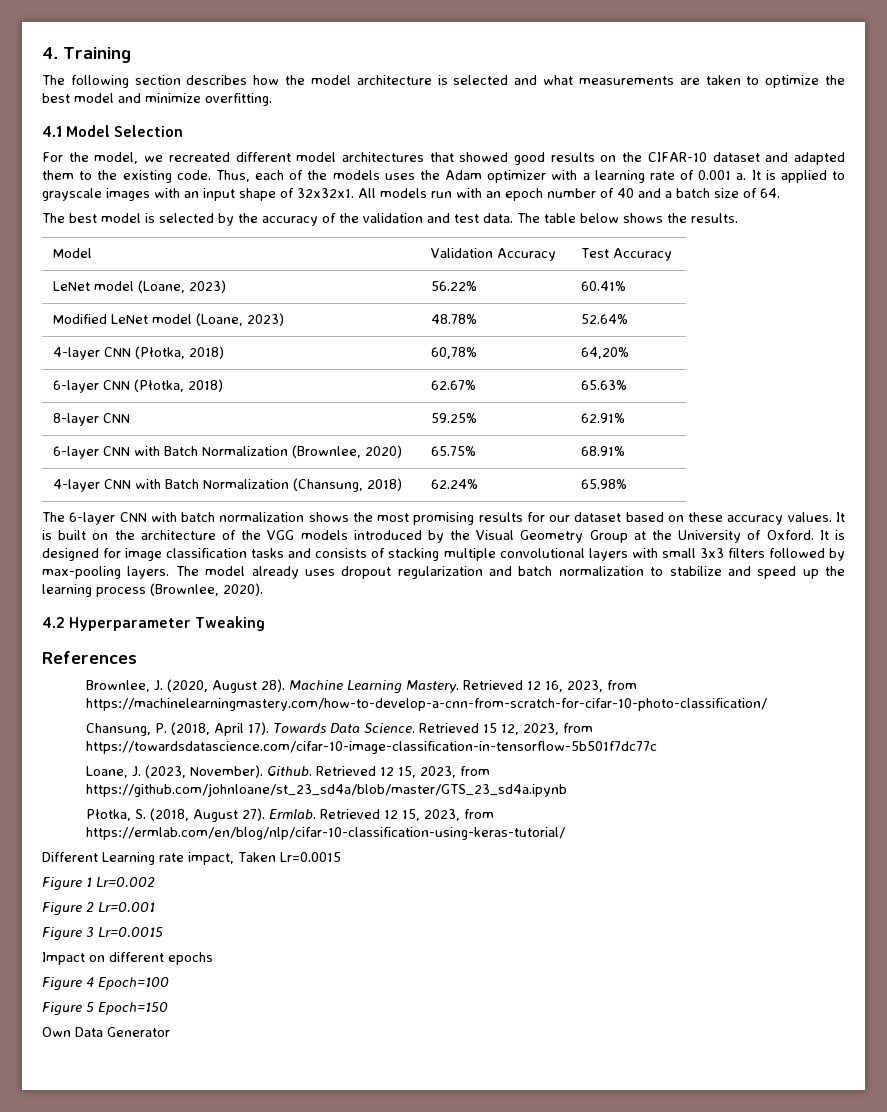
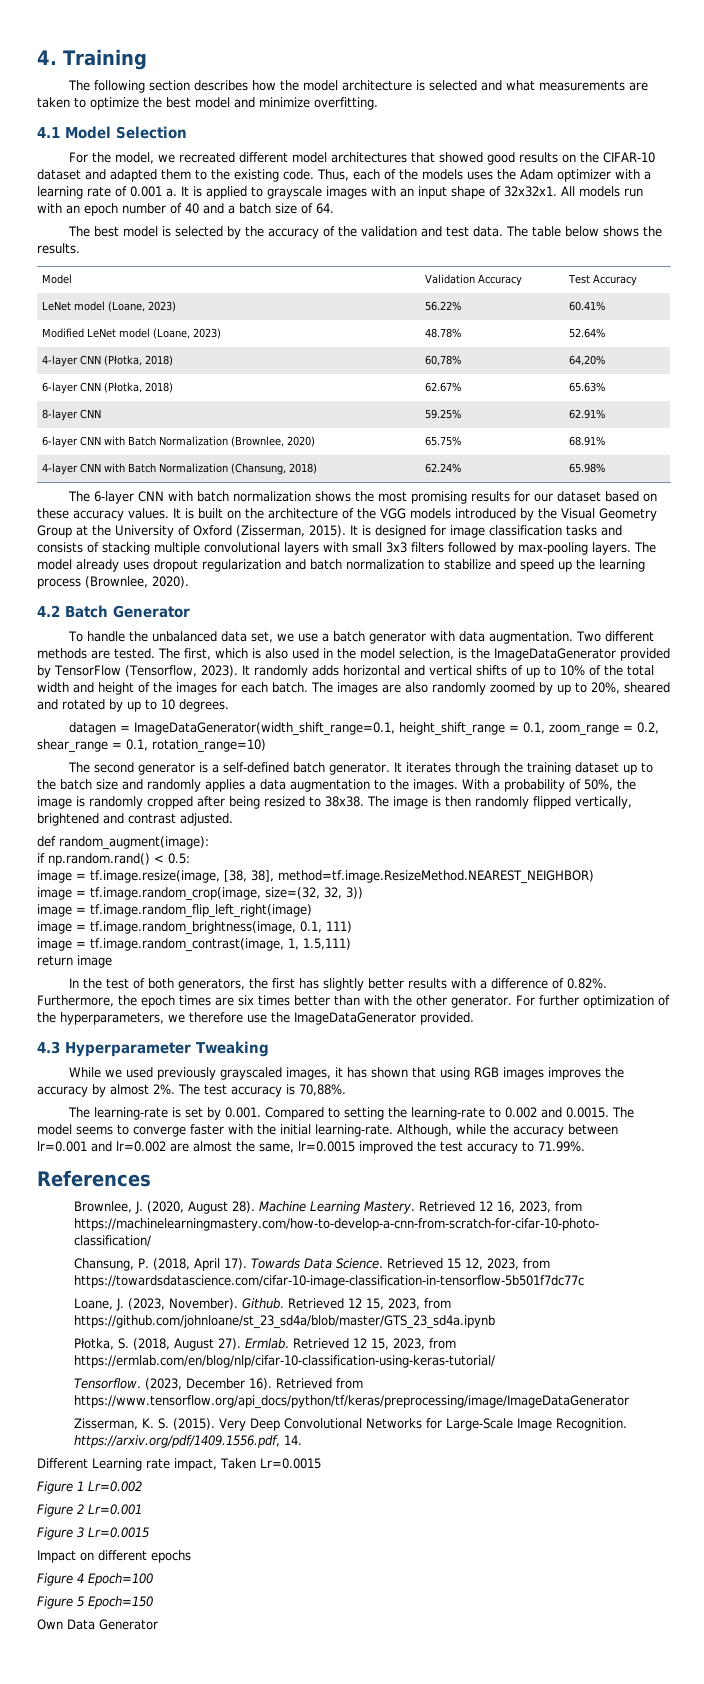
[766,530,814,540] Oxford. -> [193,525,346,537] Oxford (Zisserman, 2015).
[69,616,266,631] Hyperparameter Tweaking -> [65,605,190,618] [68,631,655,644] [37,648,670,661] [37,665,654,678] [37,682,670,695] [37,699,229,712] [69,722,660,736] [37,739,266,753] [68,762,654,775] [37,779,636,792] [37,796,632,809] [37,813,233,826] [37,836,209,850] [37,853,190,866] [37,870,594,884] [37,887,363,901] [37,904,312,918] [37,921,352,935] [37,938,351,952] [37,955,112,968] [69,978,608,991] [37,995,670,1008] [37,1012,474,1025] [37,1041,269,1057] [69,1067,625,1080] [37,1084,346,1097] [68,1107,635,1120] [37,1124,618,1137] [37,1141,585,1154] Batch Generator // To handle the unbalanced data set, we use a batch generator with data augmentation. Two different methods are tested. The first, which is also used in the model selection, is the ImageDataGenerator provided by TensorFlow (Tensorflow, 2023). It randomly adds horizontal and vertical shifts of up to 10% of the total width and height of the images for each batch. The images are also randomly zoomed by up to 20%, sheared and rotated by up to 10 degrees. // datagen = ImageDataGenerator(width_shift_range=0.1, height_shift_range = 0.1, zoom_range = 0.2, shear_range = 0.1, rotation_range=10) // The second generator is a self-defined batch generator. It iterates through the training dataset up to the batch size and randomly applies a data augmentation to the images. With a probability of 50%, the image is randomly cropped after being resized to 38x38. The image is then randomly flipped vertically, brightened and contrast adjusted. // def random_augment(image): // if np.random.rand() < 0.5: // image = tf.image.resize(image, [38, 38], method=tf.image.ResizeMethod.NEAREST_NEIGHBOR) // image = tf.image.random_crop(image, size=(32, 32, 3)) // image = tf.image.random_flip_left_right(image) // image = tf.image.random_brightness(image, 0.1, 111) // image = tf.image.random_contrast(image, 1, 1.5,111) // return image // In the test of both generators, the first has slightly better results with a difference of 0.82%. Furthermore, the epoch times are six times better than with the other generator. For further optimization of the hyperparameters, we therefore use the ImageDataGenerator provided. // 4.3 Hyperparameter Tweaking // While we used previously grayscaled images, it has shown that using RGB images improves the accuracy by almost 2%. The test accuracy is 70,88%. // The learning-rate is set by 0.001. Compared to setting the learning-rate to 0.002 and 0.0015. The model seems to converge faster with the initial learning-rate. Although, while the accuracy between lr=0.001 and lr=0.002 are almost the same, lr=0.0015 improved the test accuracy to 71.99%.
(566, 833) none -> [73,1378,363,1390] [73,1395,629,1409] [73,1418,627,1431] [73,1435,302,1448] // Tensorflow. (2023, December 16). Retrieved from https://www.tensorflow.org/api_docs/python/tf/keras/preprocessing/image/ImageDataGenerator // Zisserman, K. S. (2015). Very Deep Convolutional Networks for Large-Scale Image Recognition. https://arxiv.org/pdf/1409.1556.pdf, 14.

